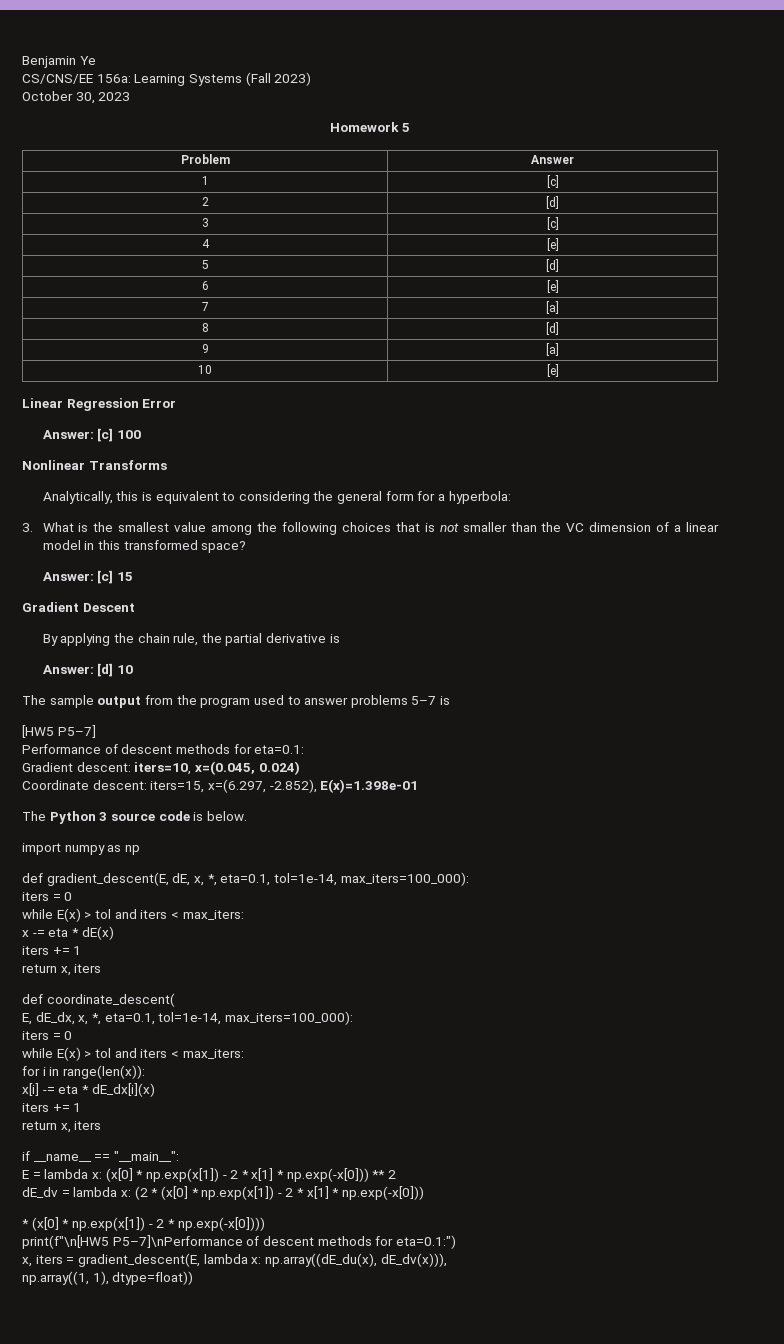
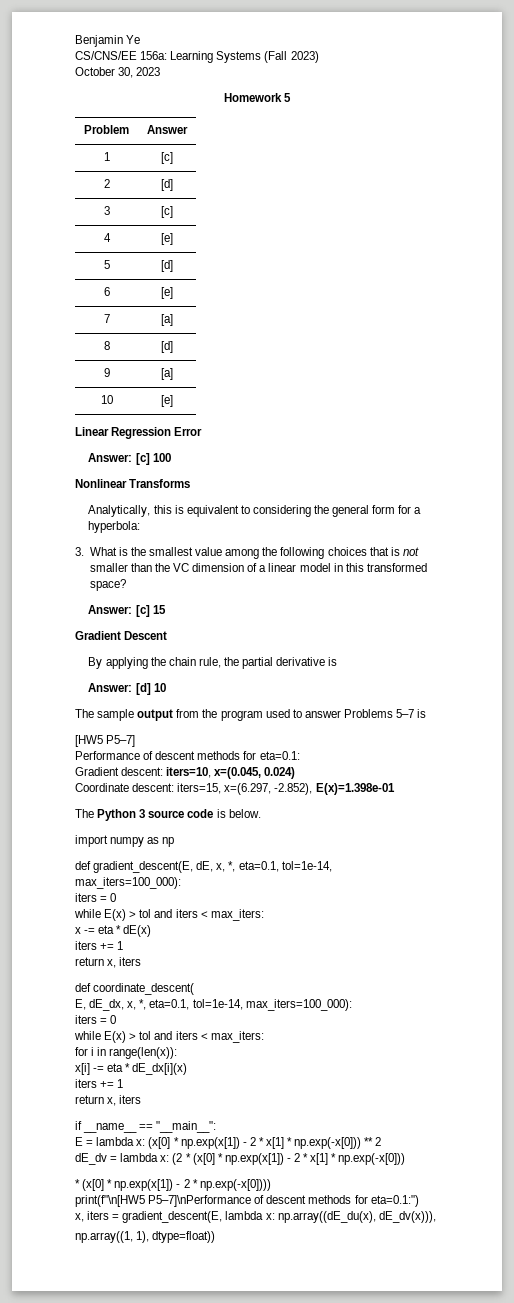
[350,695,408,708] problems -> [343,709,393,718] Problems

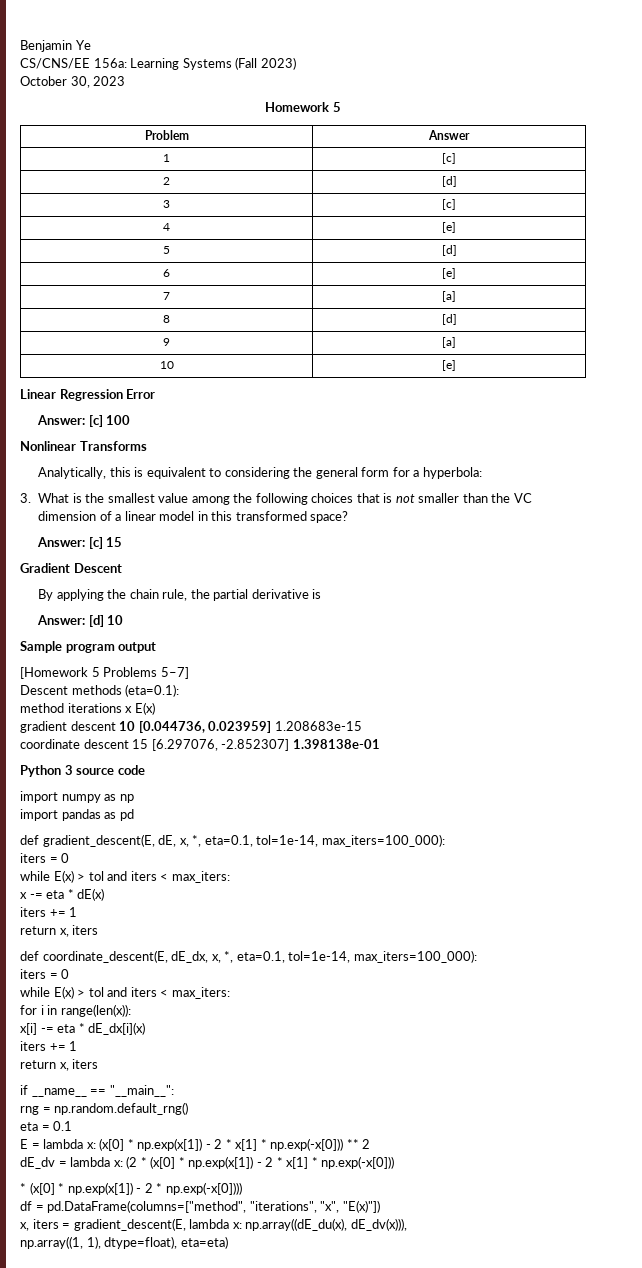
[75,709,135,721] The sample -> [20,641,115,653] Sample program
[176,709,427,721] [75,735,136,747] [75,751,300,760] [75,767,296,779] [75,783,395,795] [75,809,94,818] from the program used to answer Problems 5–7 is // [HW5 P5–7] // Performance of descent methods for eta=0.1: // Gradient descent: iters=10, x=(0.045, 0.024) // Coordinate descent: iters=15, x=(6.297, -2.852), E(x)=1.398e-01 // The -> [20,667,189,679] [20,684,180,697] [20,702,155,715] [20,721,362,733] [20,739,380,751] // [Homework 5 Problems 5–7] // Descent methods (eta=0.1): // method iterations x E(x) // gradient descent 10 [0.044736, 0.023959] 1.208683e-15 // coordinate descent 15 [6.297076, -2.852307] 1.398138e-01 //
[216,809,261,818] is below. -> (145, 770) none
(175, 842) none -> [20,809,134,821] // import pandas as pd
[93,983,195,995] [75,999,86,1010] coordinate_descent( // E, -> [42,950,168,963] coordinate_descent(E,
(217, 1127) none -> [20,1102,189,1115] [20,1121,73,1131] // rng = np.random.default_rng() // eta = 0.1
[75,1195,419,1207] print(f"\n[HW5 P5–7]\nPerformance of descent methods for eta=0.1:") -> [20,1200,380,1213] df = pd.DataFrame(columns=["method", "iterations", "x", "E(x)"])
[152,1231,216,1243] dtype=float)) -> [104,1236,228,1249] dtype=float), eta=eta)

